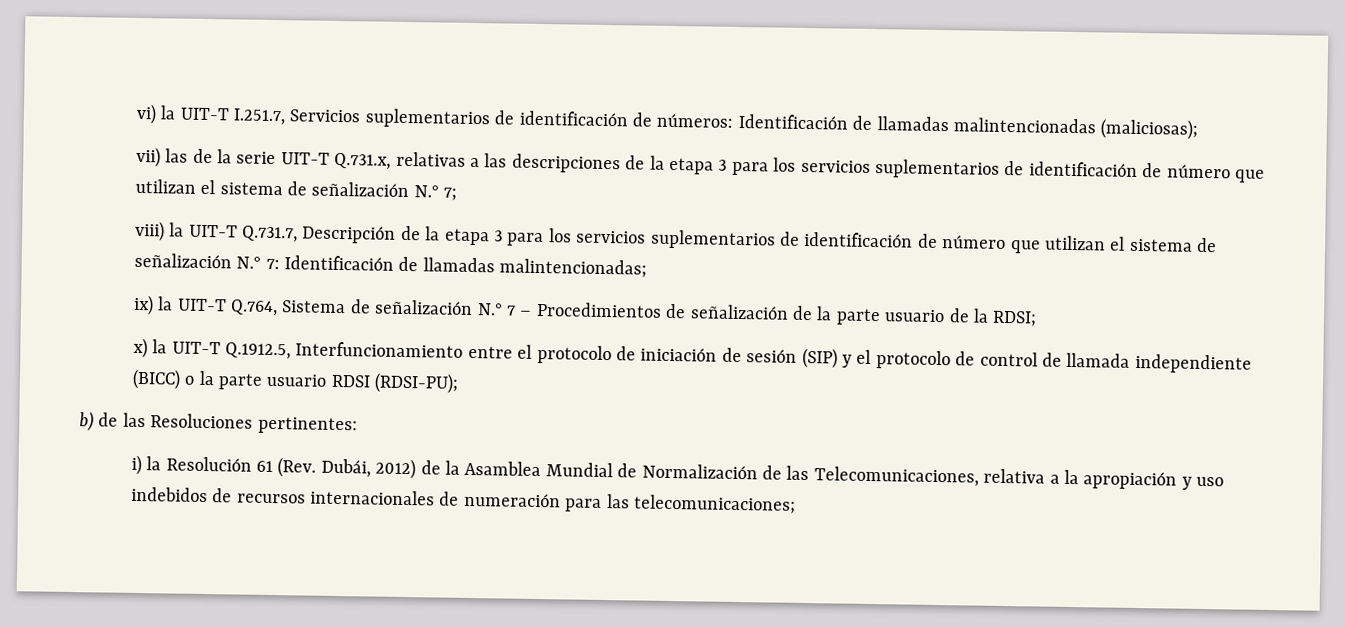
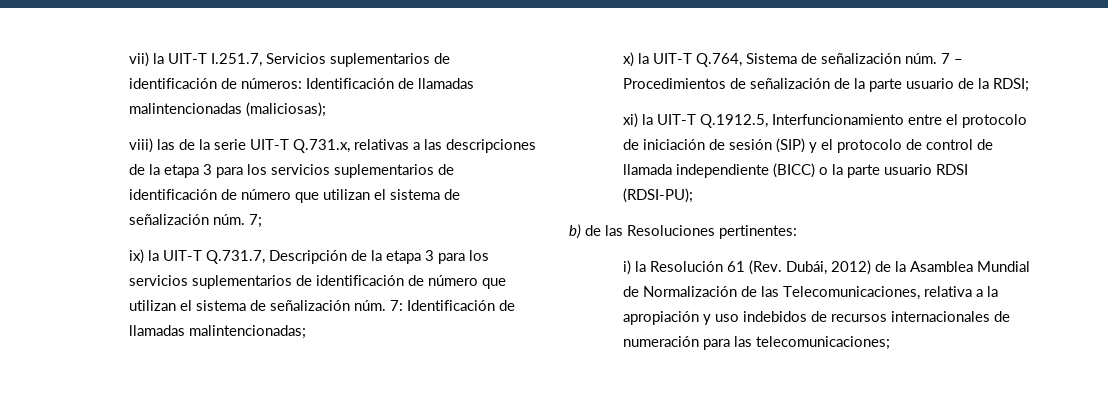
[135,103,157,125] vi) -> [129,52,150,67] vii)
[135,146,161,168] vii) -> [129,138,154,153] viii)
[413,185,439,198] N.° -> [213,214,246,225] núm.
[134,220,165,242] viii) -> [129,249,145,264] ix)
[236,256,262,269] N.° -> [354,300,387,311] núm.
[132,294,154,316] ix) -> [623,52,635,67] x)
[476,303,503,316] N.° -> [905,53,938,64] núm.
[132,337,148,359] x) -> [623,113,639,128] xi)

